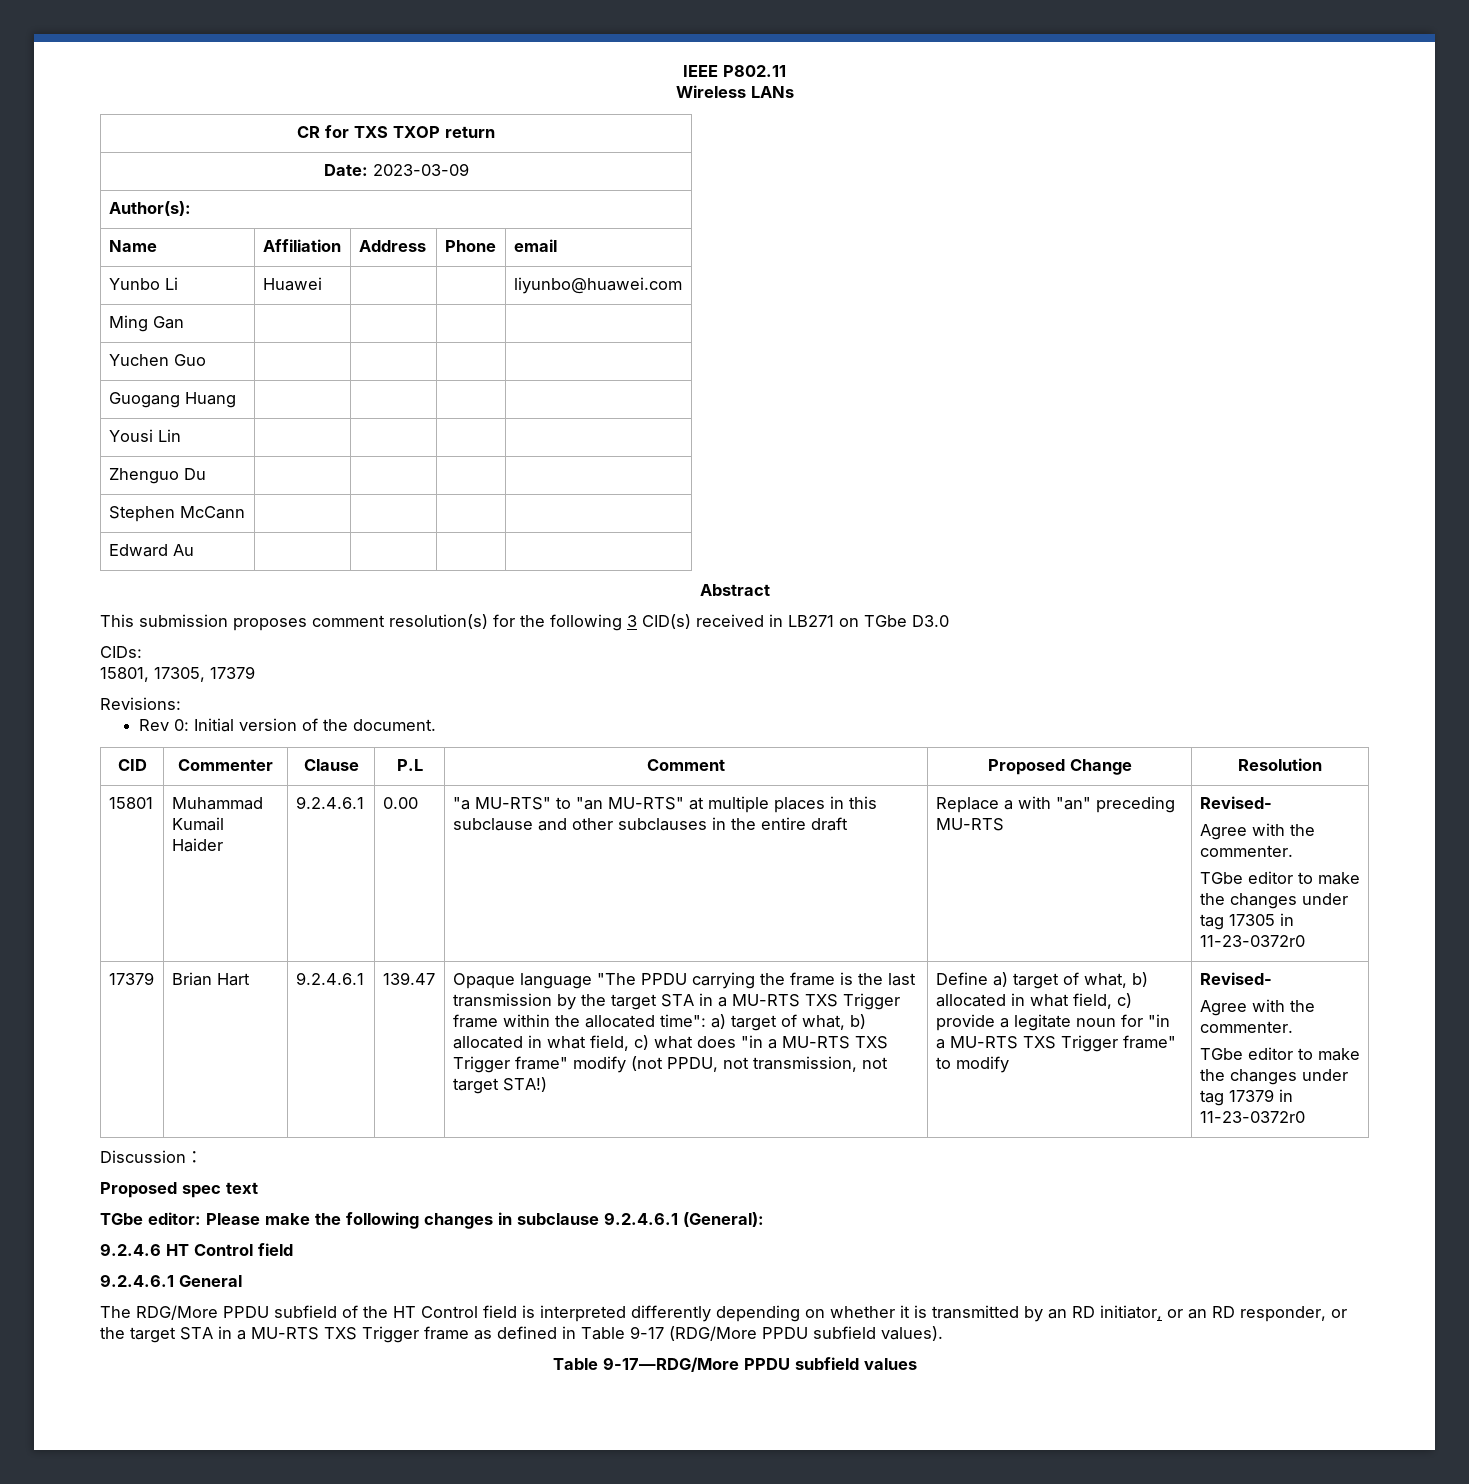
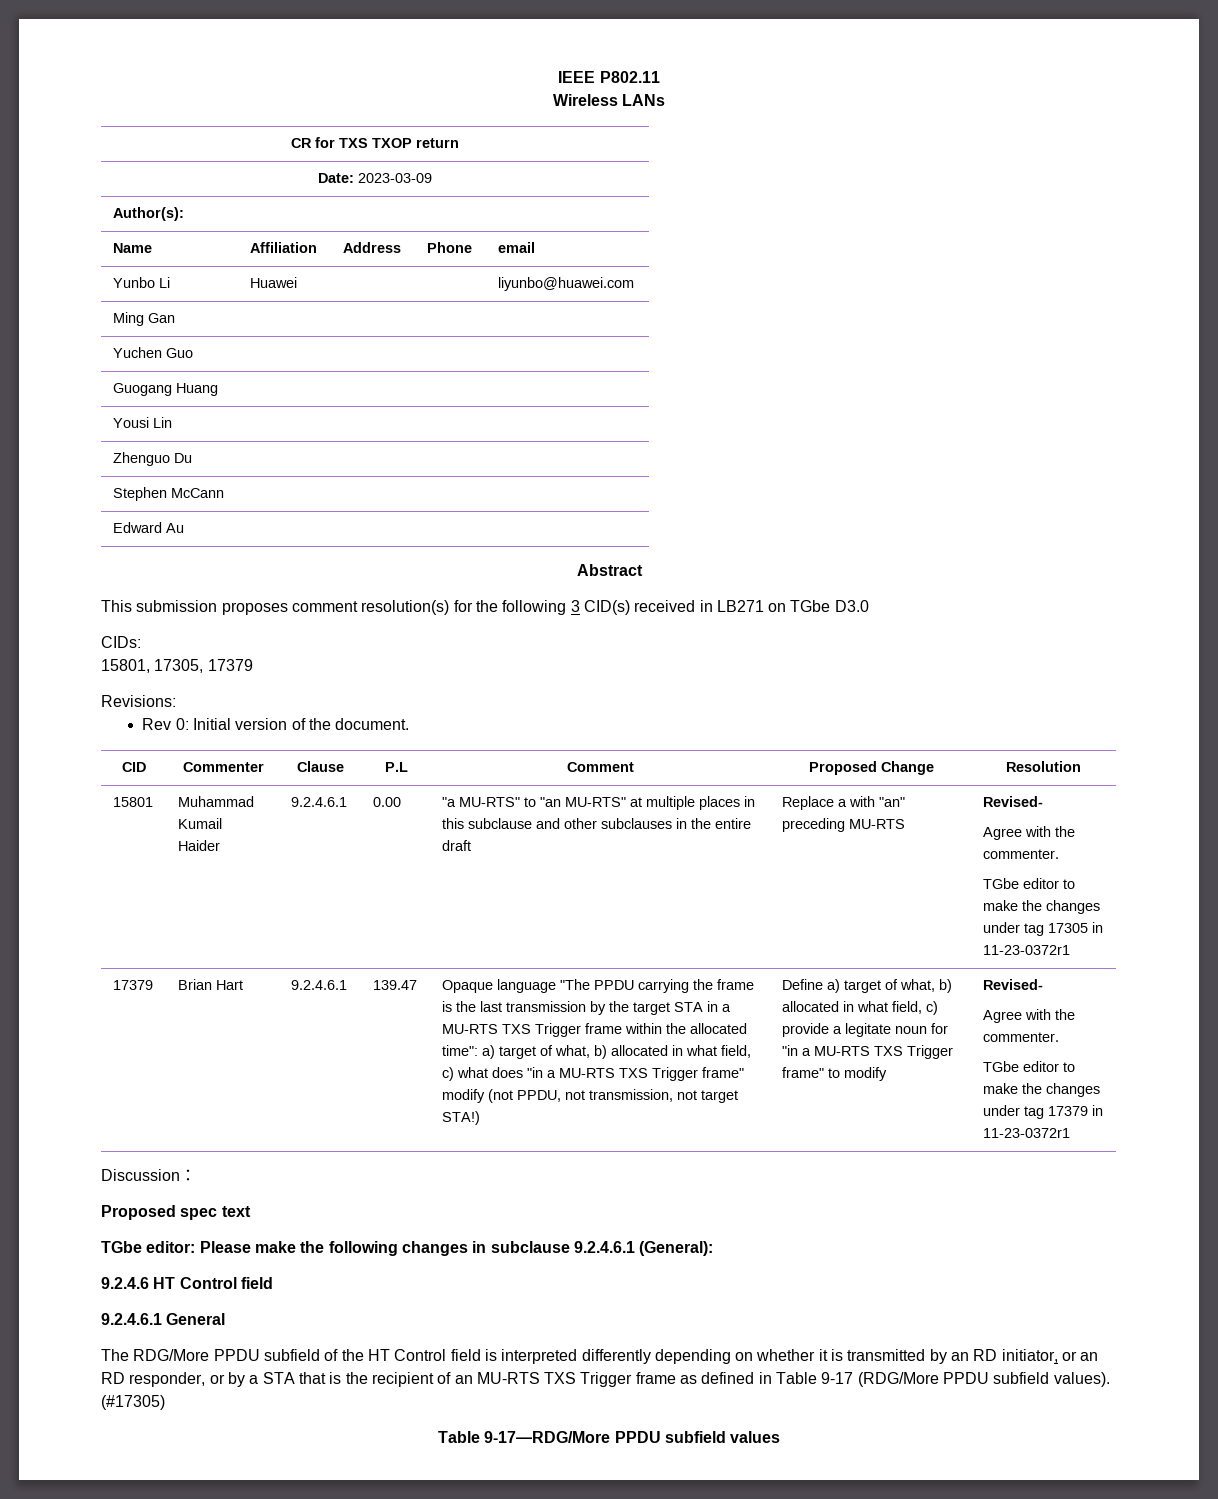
[1199,935,1305,947] 11-23-0372r0 -> [983,945,1071,955] 11-23-0372r1
[1199,1111,1305,1123] 11-23-0372r0 -> [983,1128,1071,1138] 11-23-0372r1
[100,1326,246,1343] the target STA in a -> [227,1372,473,1387] by a STA that is the recipient of an
(943, 1333) none -> [101,1395,165,1410] (#17305)

